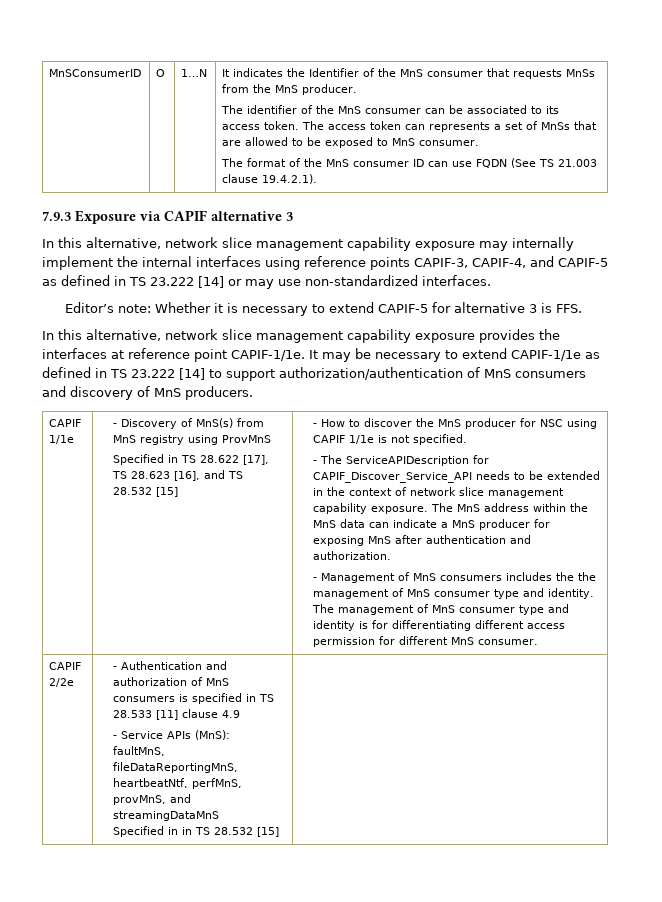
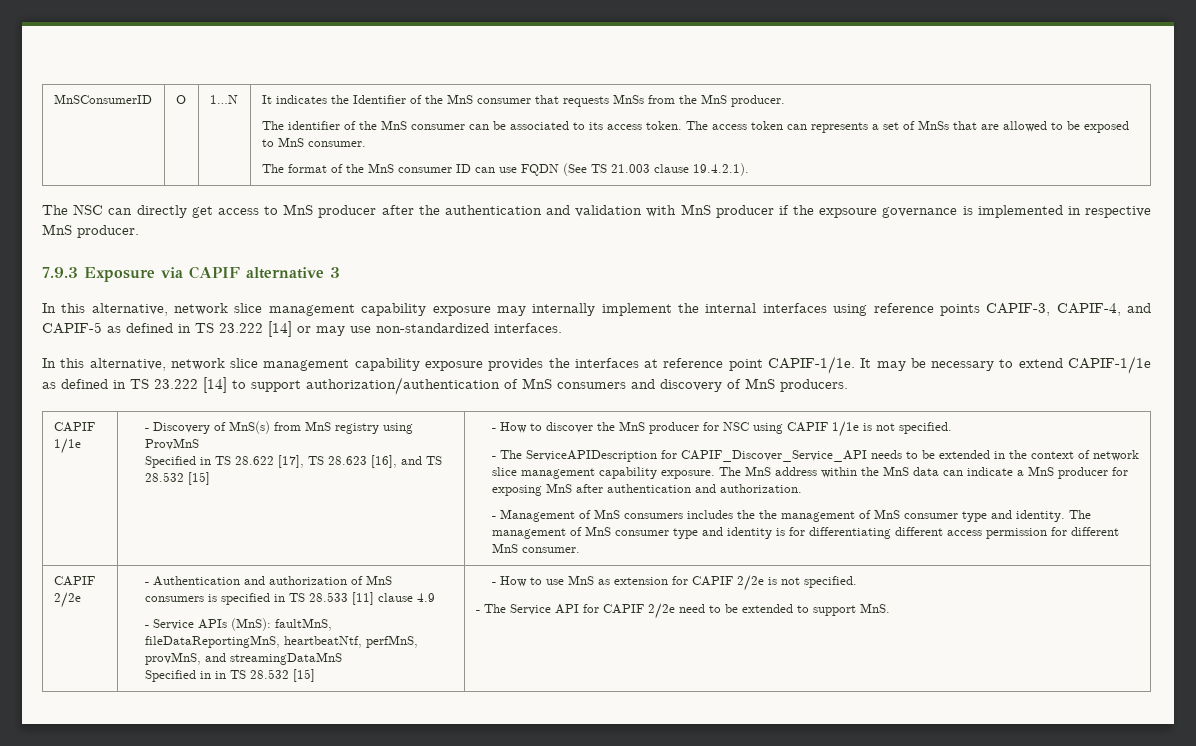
(318, 179) none -> [42,204,1151,218] [42,224,139,238] // The NSC can directly get access to MnS producer after the authentication and validation with MnS producer if the expsoure governance is implemented in respective MnS producer.
[64,302,582,316] // Editor’s note: Whether it is necessary to extend CAPIF-5 for alternative 3 is FFS. -> (562, 328) none
(279, 832) none -> [492,575,858,591] [475,603,890,619] - How to use MnS as extension for CAPIF 2/2e is not specified. // - The Service API for CAPIF 2/2e need to be extended to support MnS.

